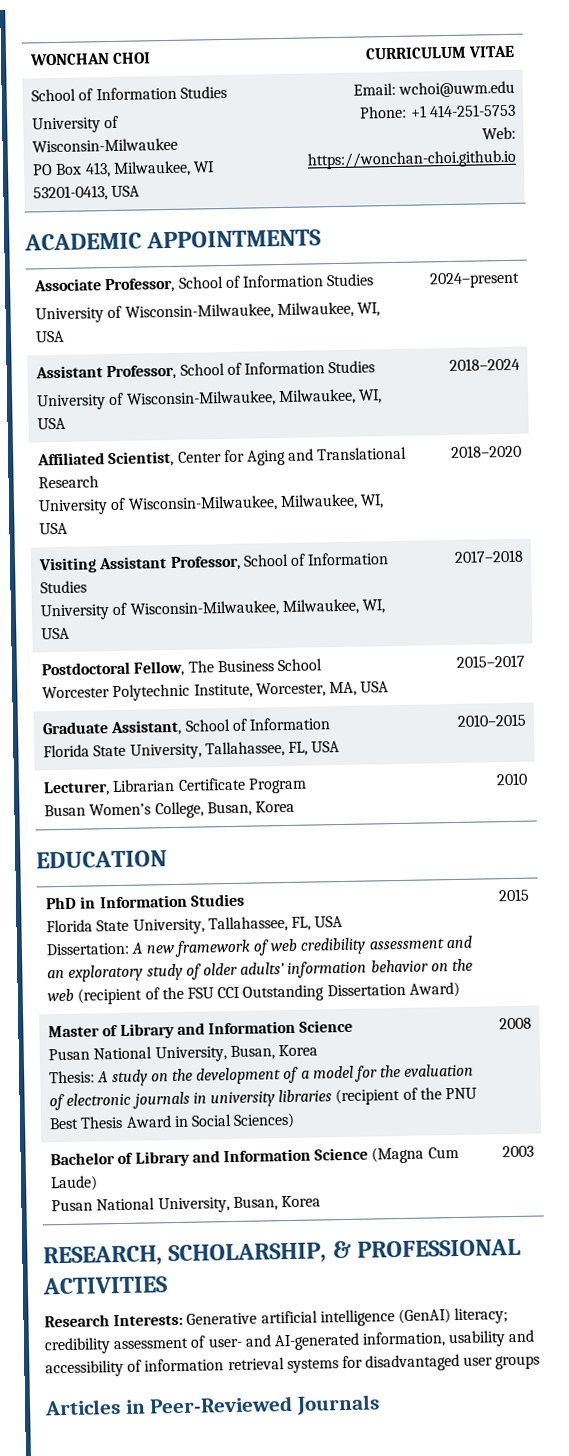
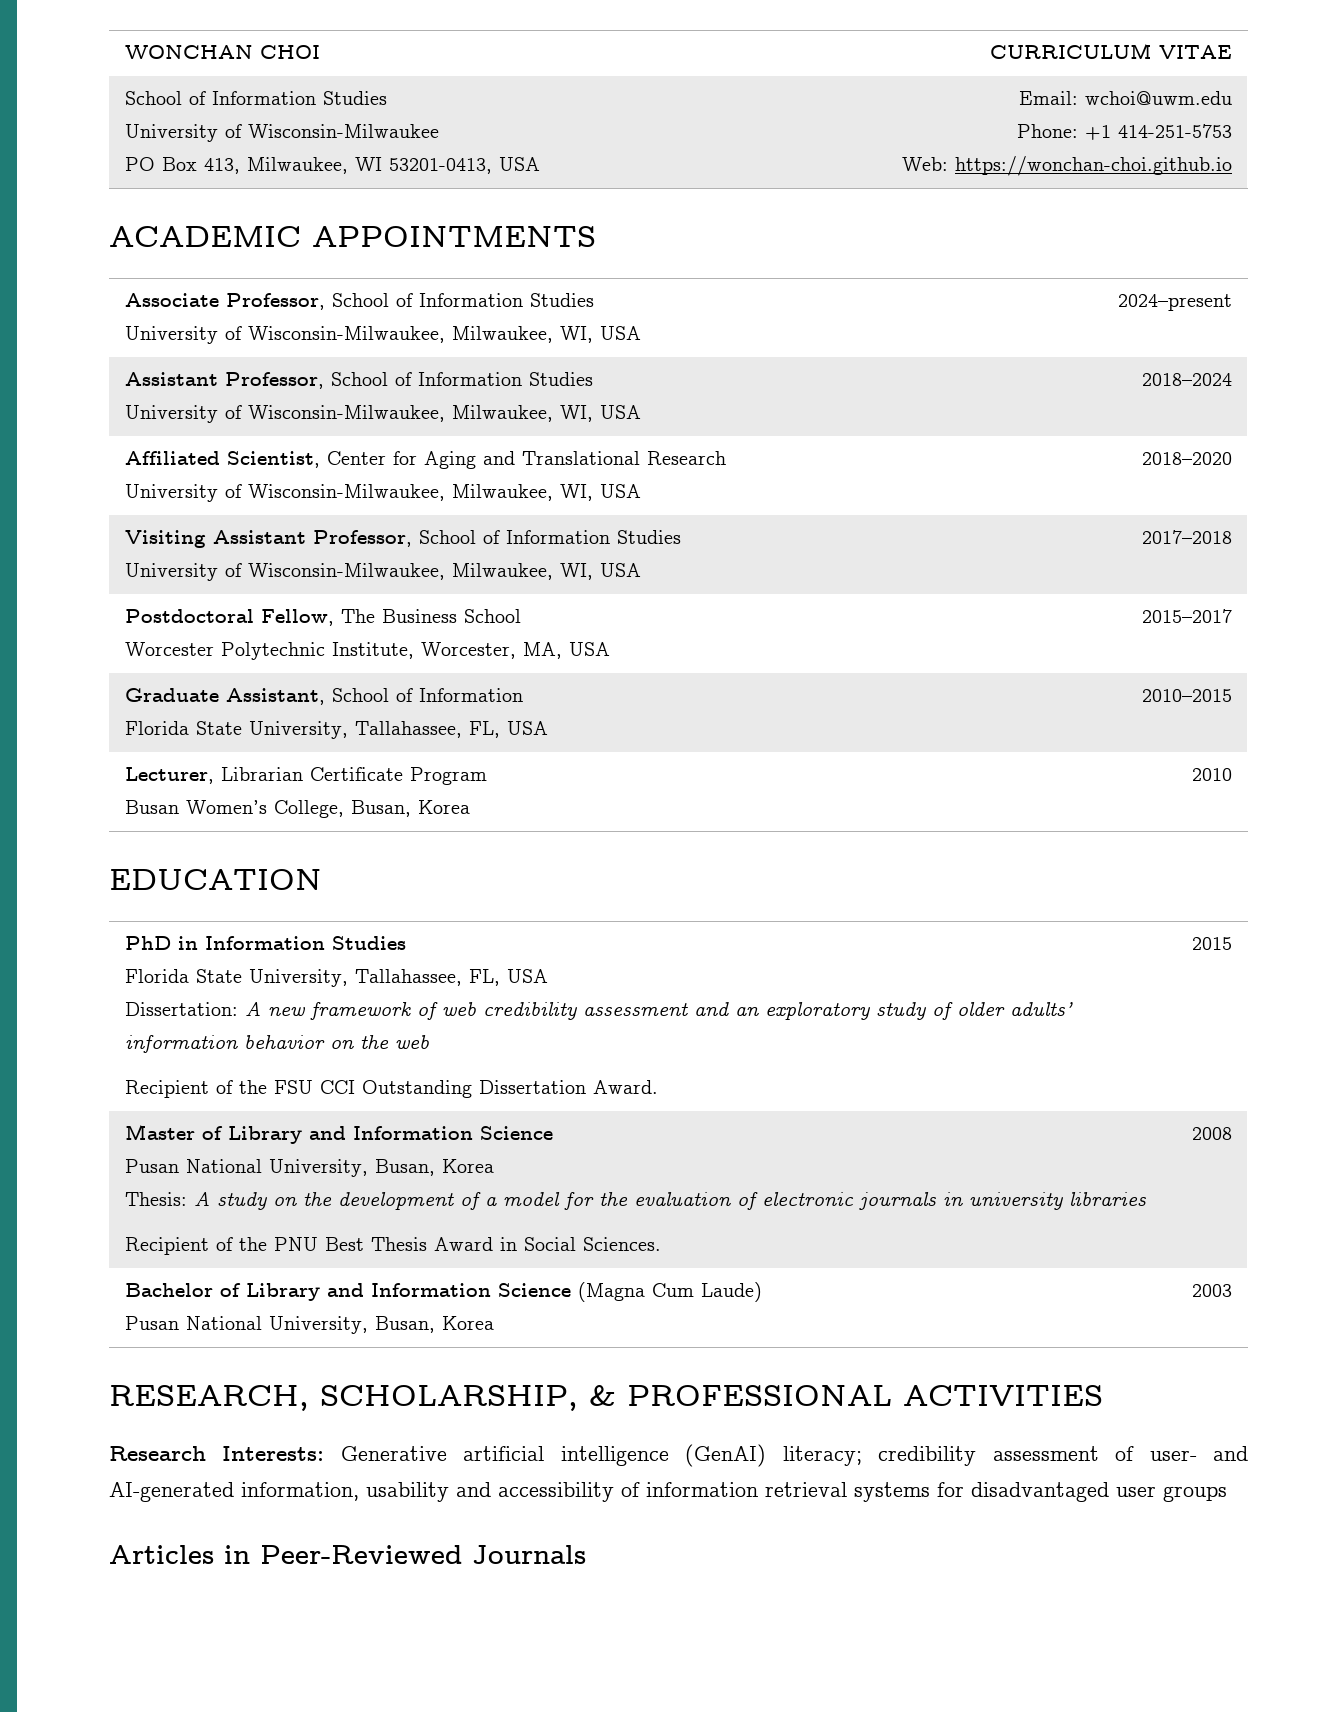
[77,987,143,1005] (recipient -> [124,1080,209,1098] // Recipient
[408,981,460,998] Award) -> [592,1080,658,1094] Award.
[335,1087,401,1106] (recipient -> [124,1237,209,1255] // Recipient
[233,1112,296,1129] Sciences) -> [582,1237,661,1251] Sciences.

